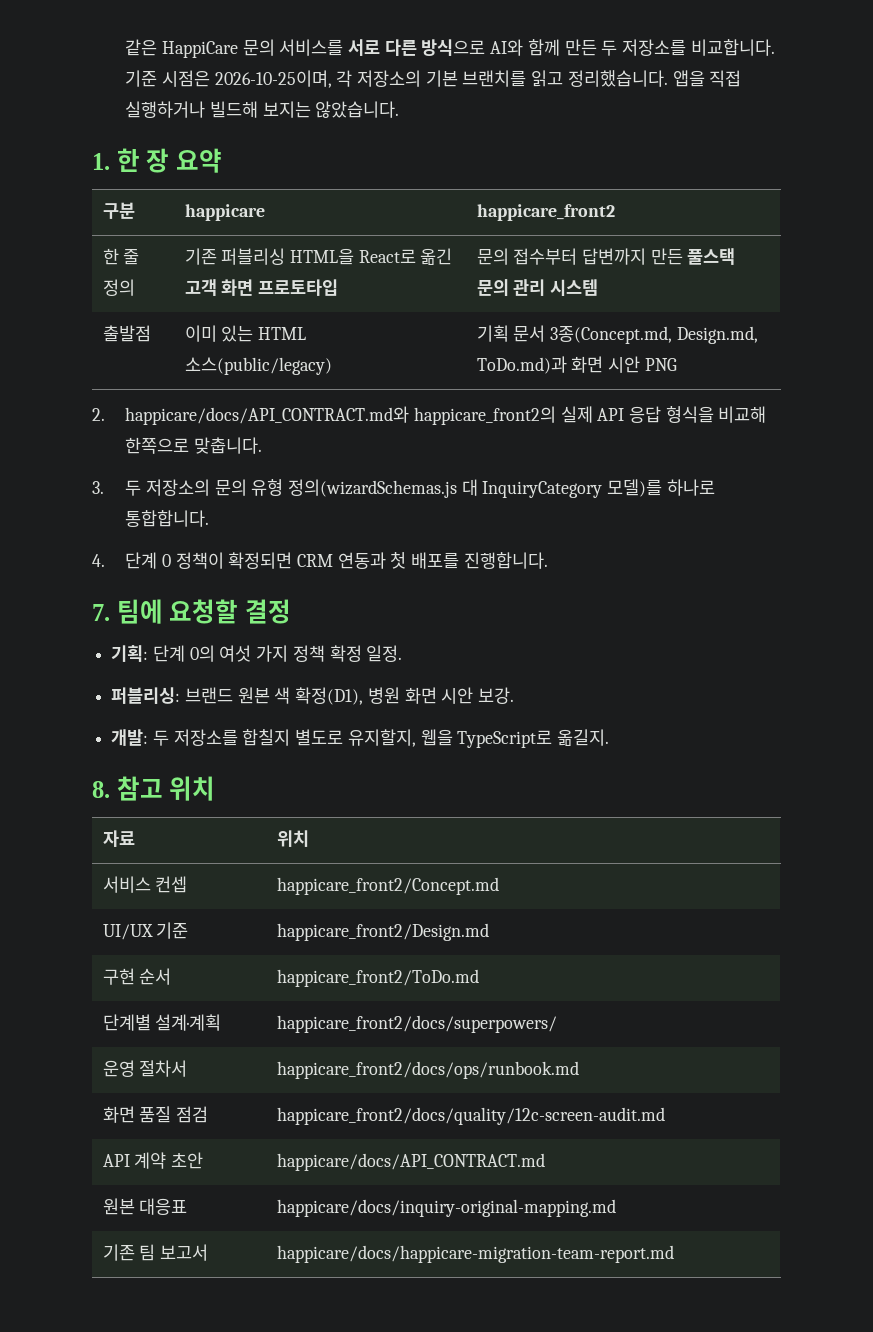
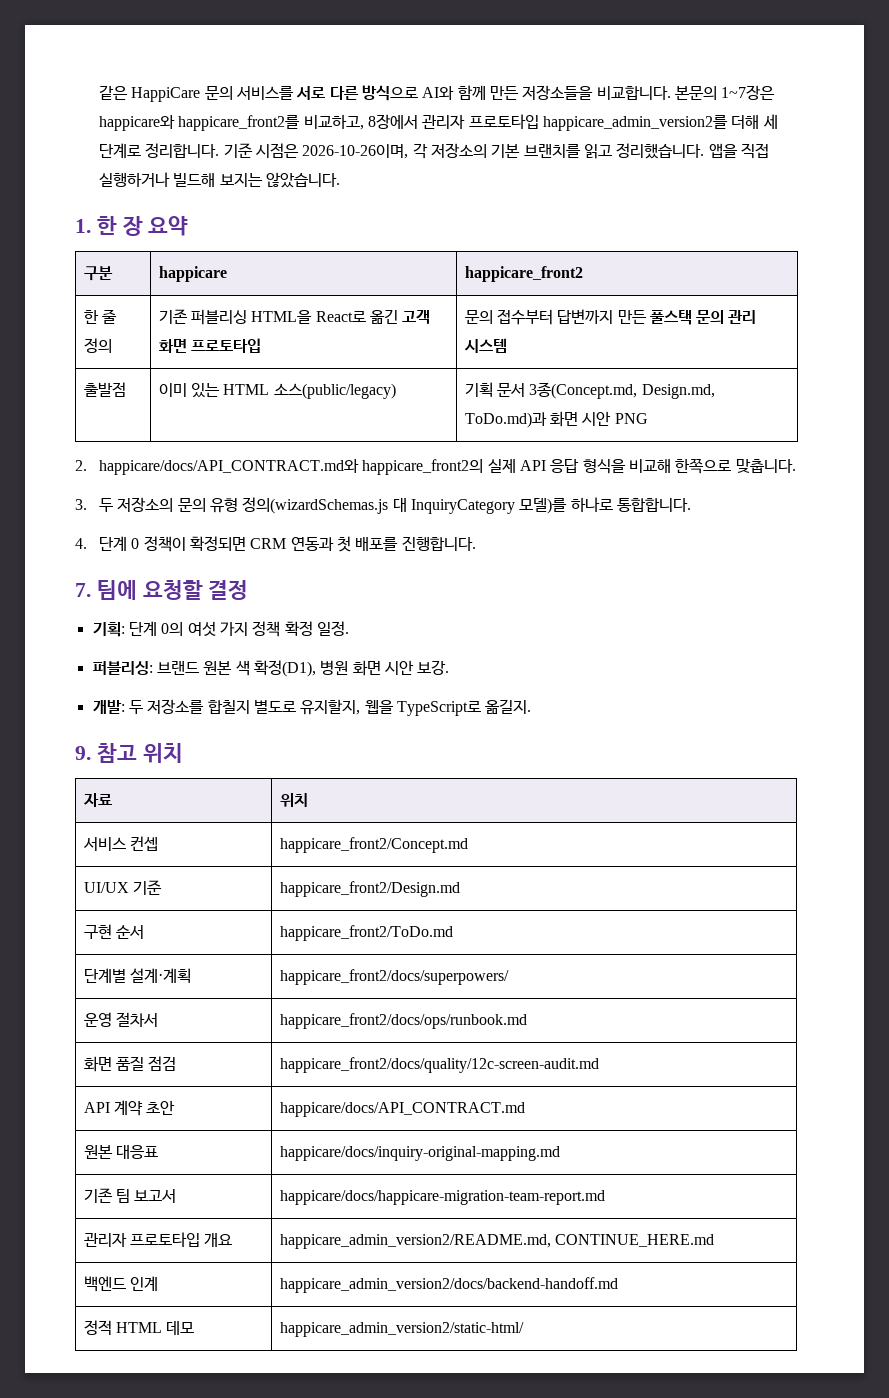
[601,39,775,56] 두 저장소를 비교합니다. -> [522,85,776,100] [98,114,778,131] [98,143,220,158] 저장소들을 비교합니다. 본문의 1~7장은 happicare와 happicare_front2를 비교하고, 8장에서 관리자 프로토타입 happicare_admin_version2를 더해 세 단계로 정리합니다.
[214,70,332,88] 2026-10-25이며, -> [302,144,409,159] 2026-10-26이며,
[92,781,110,798] 8. -> [75,746,91,760] 9.
(674, 1254) none -> [83,1232,233,1247] [279,1234,714,1249] [83,1276,158,1292] [279,1277,618,1293] [83,1320,195,1336] [279,1322,524,1337] // 관리자 프로토타입 개요 | happicare_admin_version2/README.md, CONTINUE_HERE.md // 백엔드 인계 | happicare_admin_version2/docs/backend-handoff.md // 정적 HTML 데모 | happicare_admin_version2/static-html/

